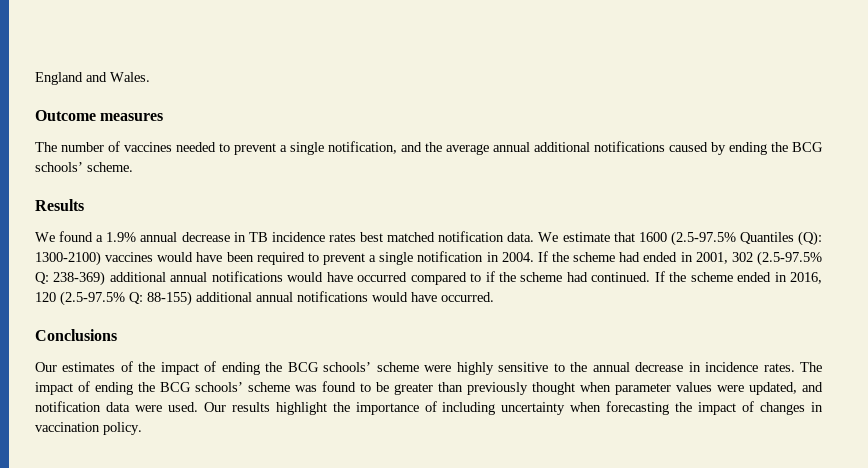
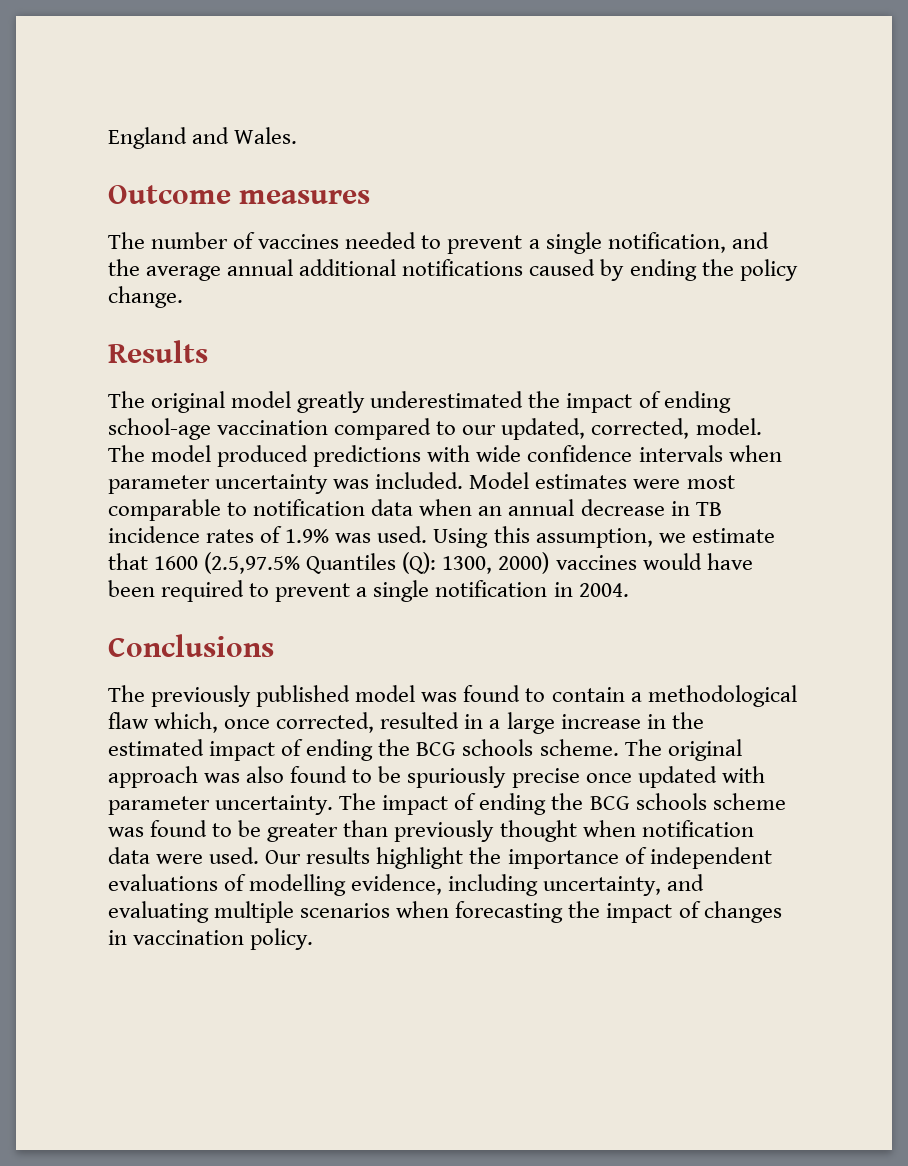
[792,142,823,152] [35,162,133,172] [35,199,84,211] [35,231,137,242] BCG schools’ scheme. // Results // We found a 1.9% -> [739,259,798,281] [108,286,183,308] [108,340,208,363] [108,391,731,413] [108,418,762,440] [108,445,782,467] [108,472,735,494] [108,499,503,521] policy change. // Results // The original model greatly underestimated the impact of ending school-age vaccination compared to our updated, corrected, model. The model produced predictions with wide confidence intervals when parameter uncertainty was included. Model estimates were most comparable to notification data when an
[360,231,559,242] best matched notification data. We -> [260,526,686,548] of 1.9% was used. Using this assumption, we
[670,231,736,246] (2.5-97.5% -> [204,552,301,574] (2.5,97.5%
[35,251,101,266] 1300-2100) -> [442,552,550,574] 1300, 2000)
[537,251,822,266] [35,271,823,286] [35,291,494,306] [35,329,117,341] [35,361,795,375] If the scheme had ended in 2001, 302 (2.5-97.5% Q: 238-369) additional annual notifications would have occurred compared to if the scheme had continued. If the scheme ended in 2016, 120 (2.5-97.5% Q: 88-155) additional annual notifications would have occurred. // Conclusions // Our estimates of the impact of ending the BCG schools’ scheme were highly sensitive to the annual decrease in incidence rates. -> [108,634,274,657] [108,685,797,707] [108,712,704,734] [108,739,742,761] [108,766,765,788] [108,795,334,815] // Conclusions // The previously published model was found to contain a methodological flaw which, once corrected, resulted in a large increase in the estimated impact of ending the BCG schools scheme. The original approach was also found to be spuriously precise once updated with parameter uncertainty.
[195,382,243,392] schools’ -> [635,793,707,810] schools
[615,382,823,395] parameter values were updated, and -> (636, 828) none
[442,402,566,415] including uncertainty -> [649,847,772,869] [108,874,705,896] [108,901,391,923] independent evaluations of modelling evidence, including uncertainty, and evaluating multiple scenarios

